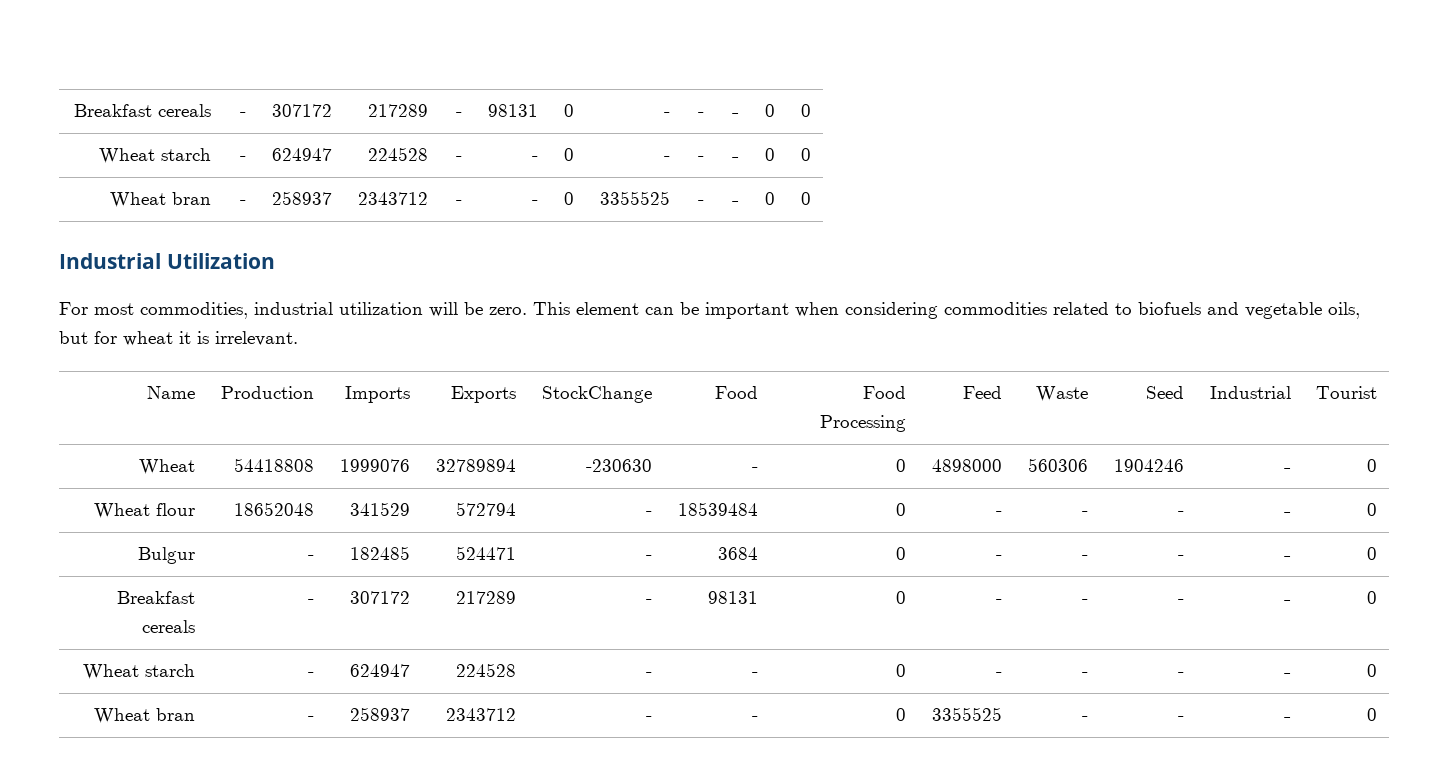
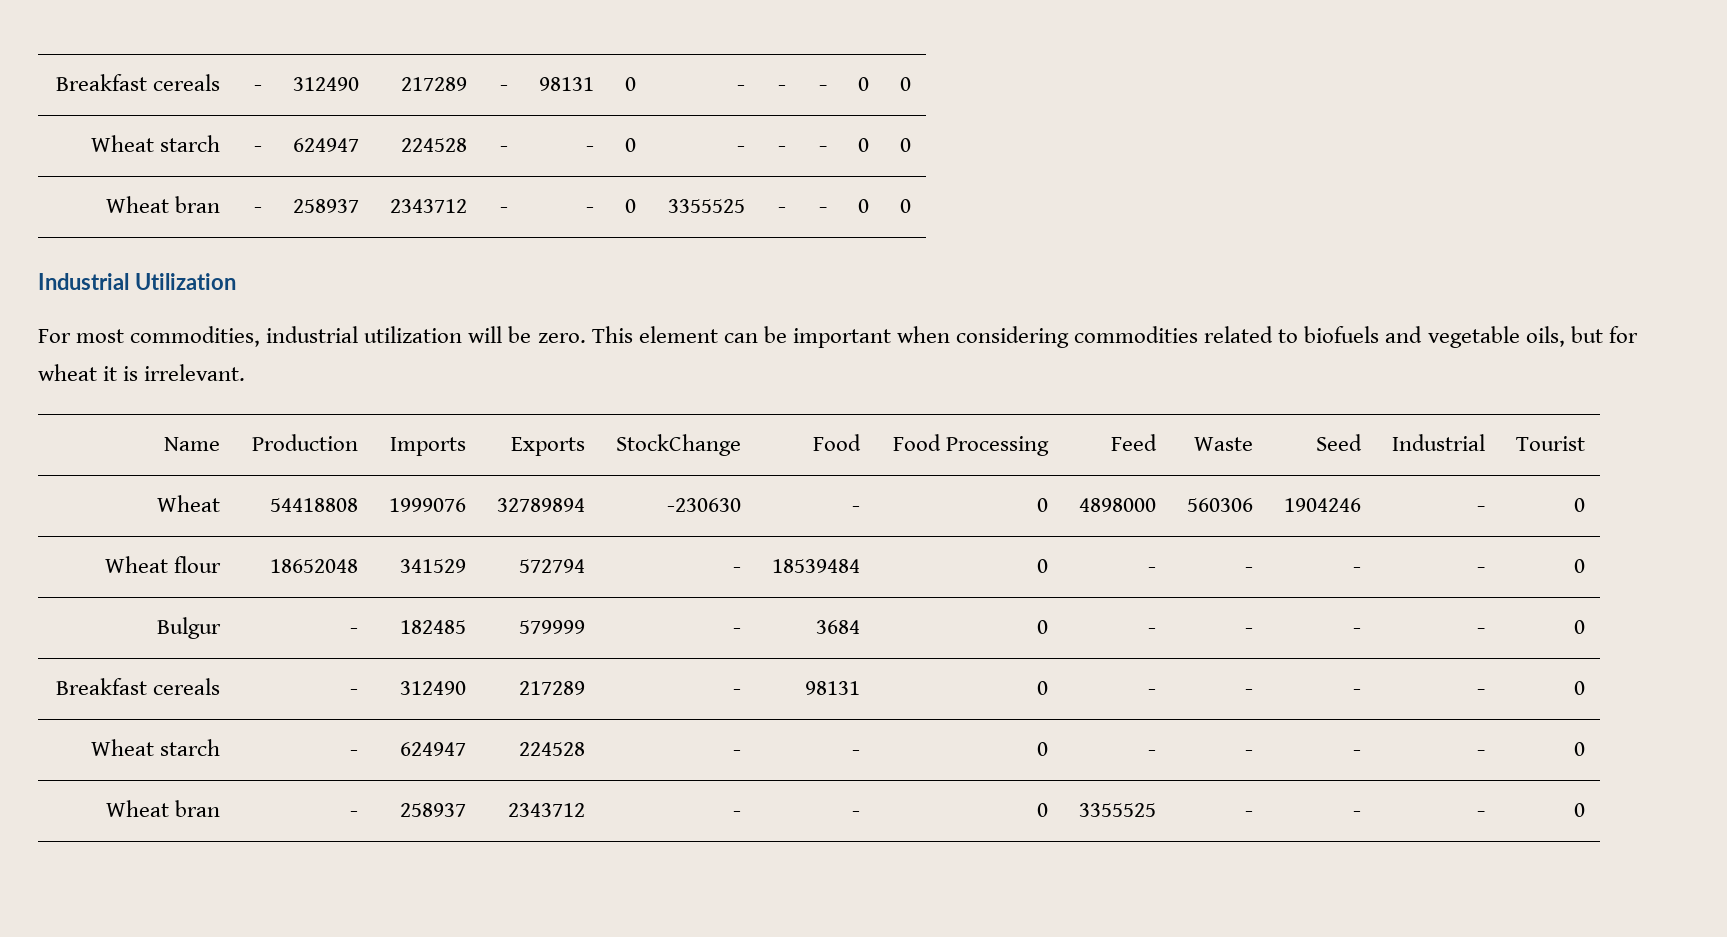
[73,104,211,117] [239,112,246,117] [271,104,332,117] Breakfast cereals | - | 307172 -> [55,74,220,91] [253,85,262,91] [292,77,359,91] Breakfast cereals | - | 312490
[455,546,516,560] 524471 -> [518,620,585,634] 579999
[349,591,410,604] 307172 -> [399,681,466,695] 312490

